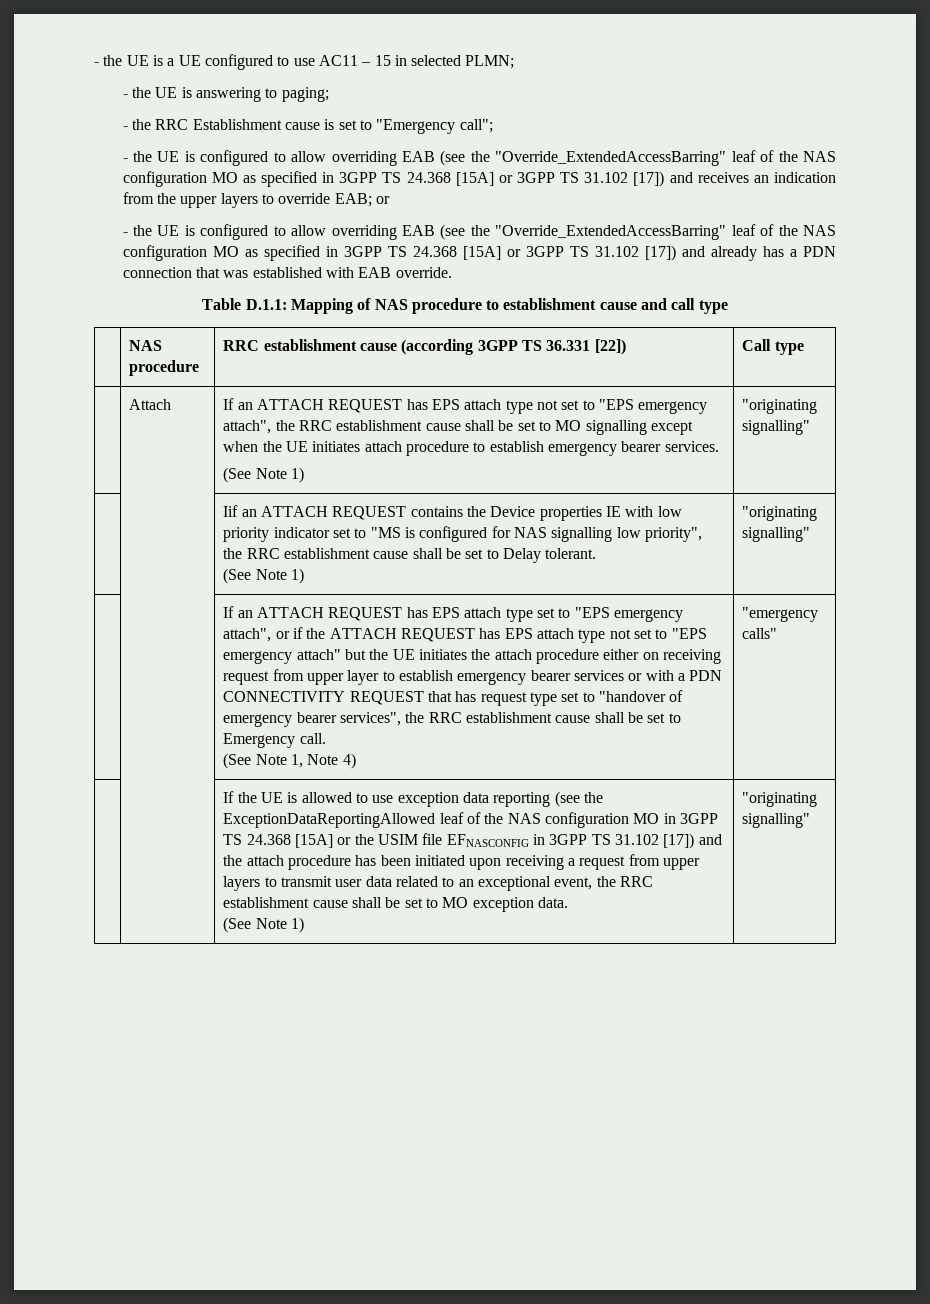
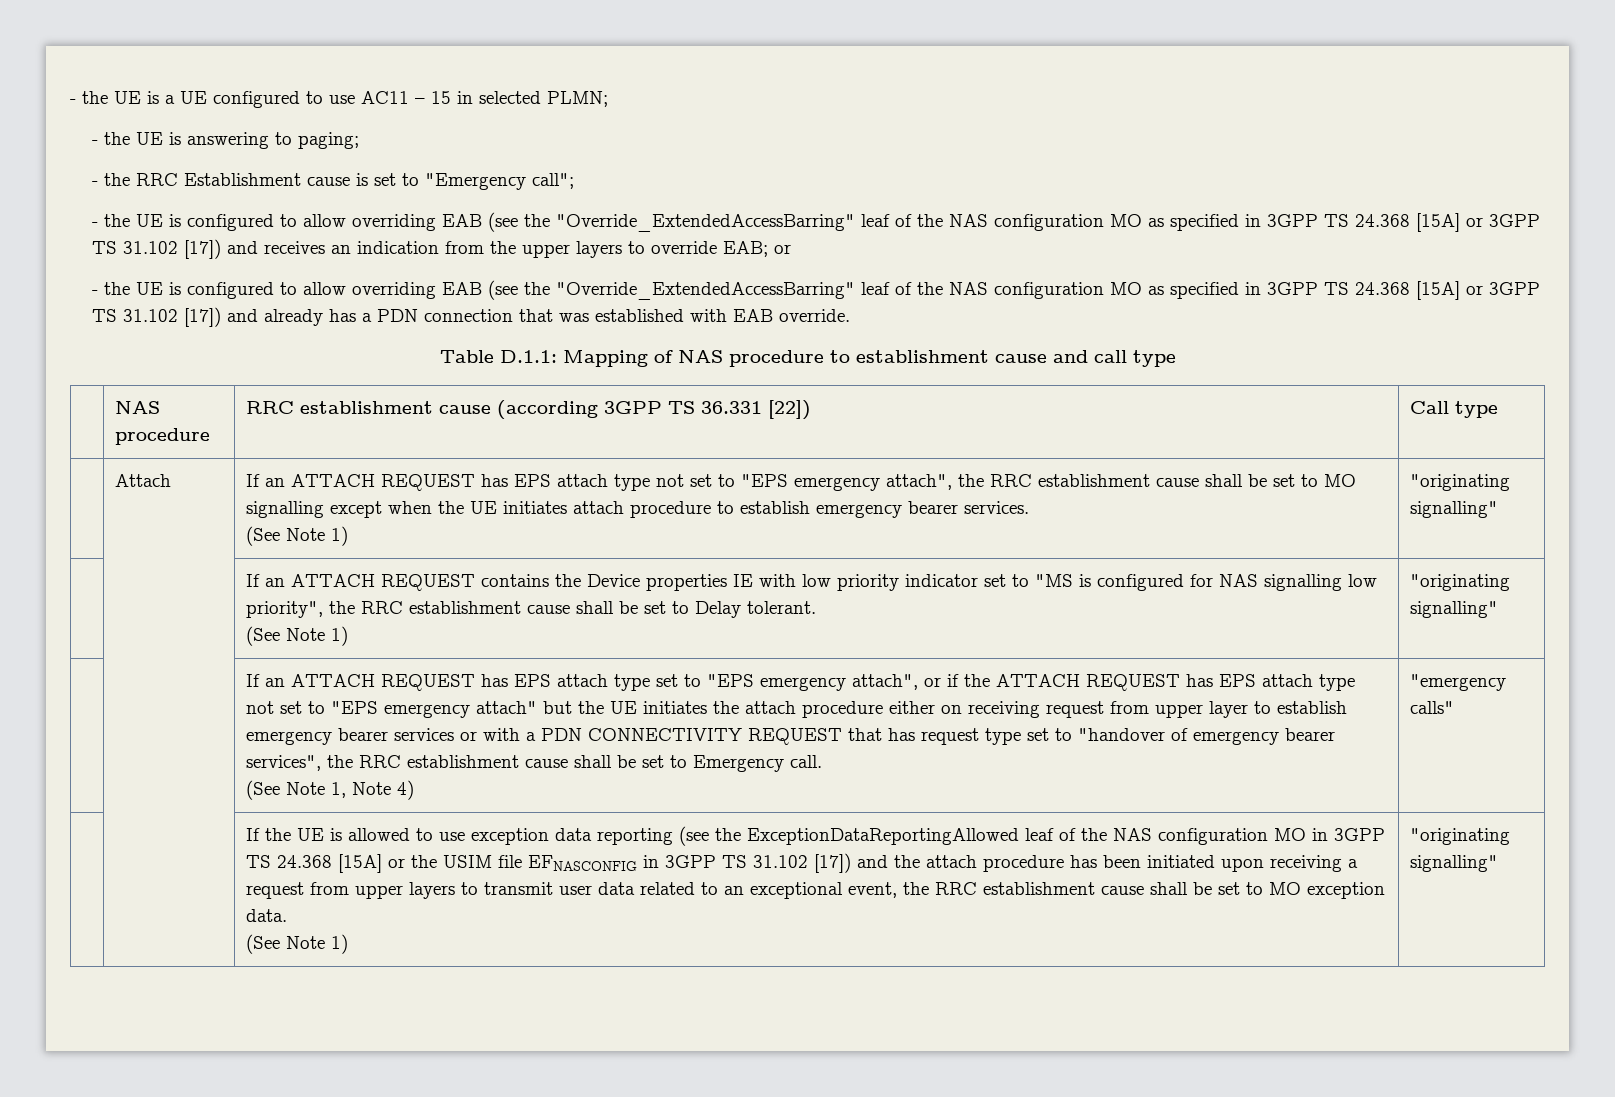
[223,505,239,517] Iif -> [245,574,260,587] If

